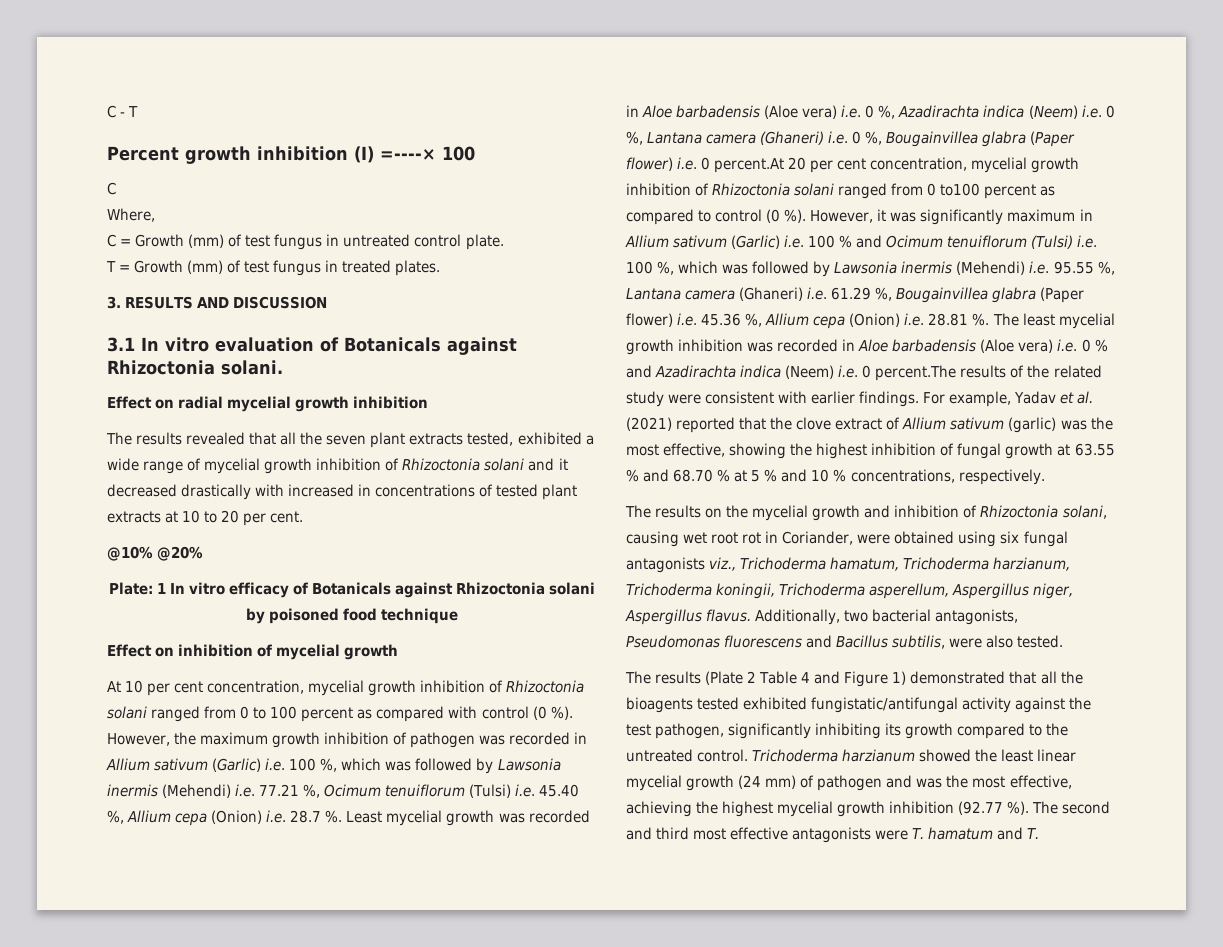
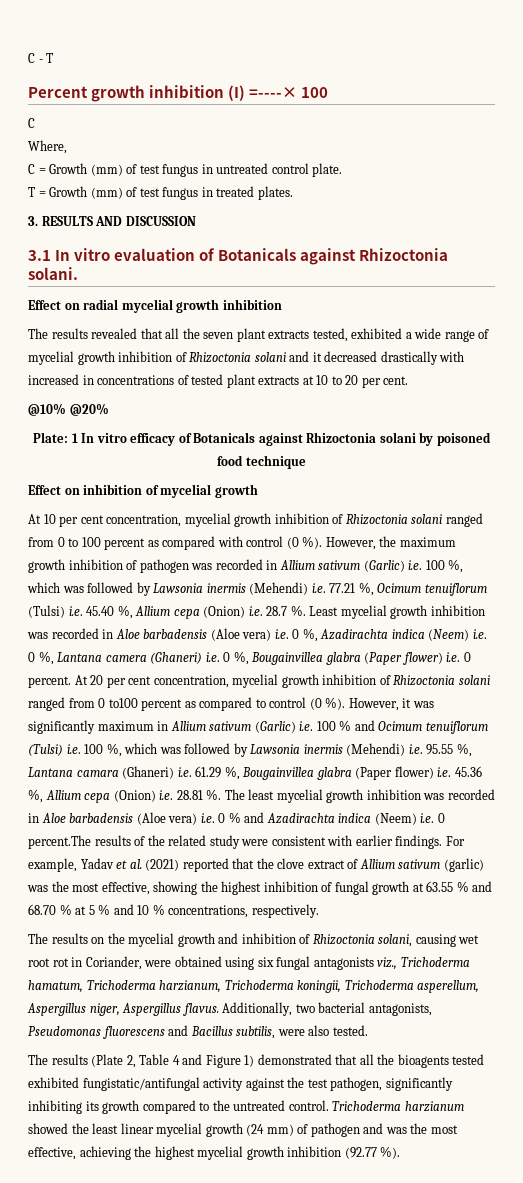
(495, 818) none -> [430,605,485,616] inhibition
[714,158,785,173] percent.At -> [28,675,88,688] percent. At
[685,290,736,300] camera -> [76,770,119,777] camara
[747,671,757,683] 2 -> [126,1055,136,1068] 2,
[1032,801,1111,814] [626,827,1040,843] The second and third most effective antagonists were T. hamatum and T. -> (401, 1152) none

